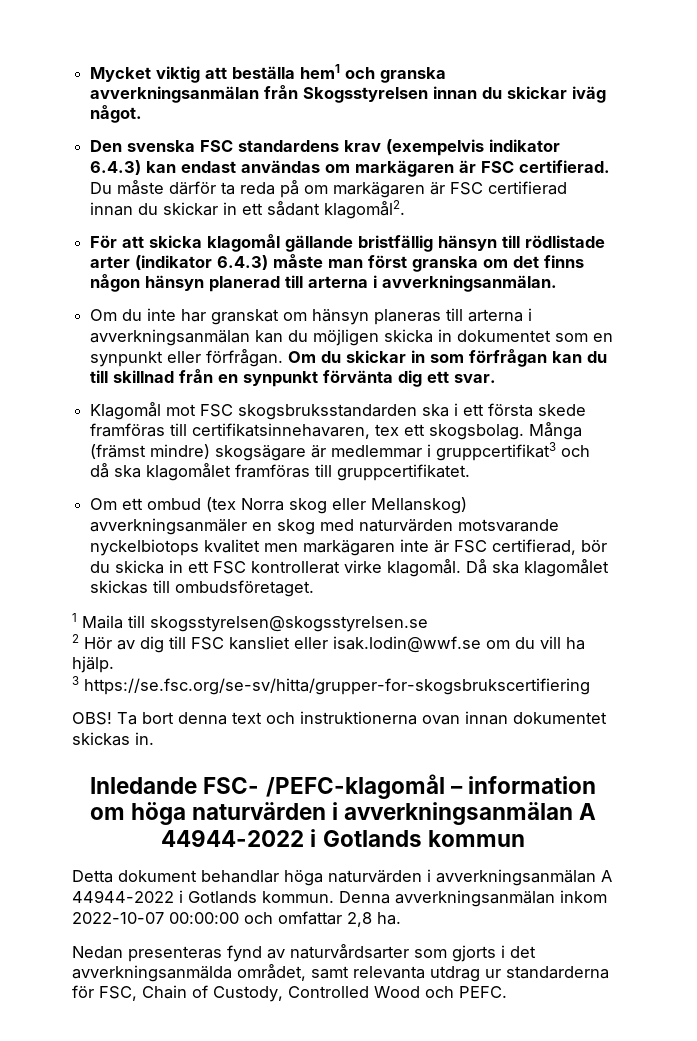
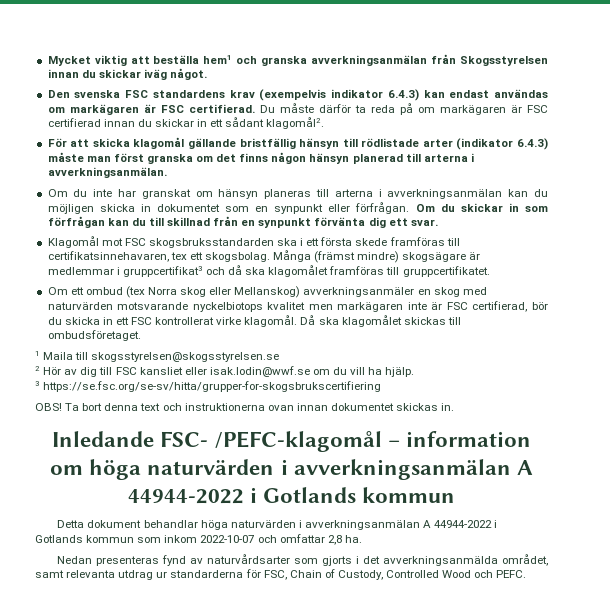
[262,890,555,907] kommun. Denna avverkningsanmälan -> [86,535,162,543] kommun som
[169,912,239,924] 00:00:00 -> (255, 539) none

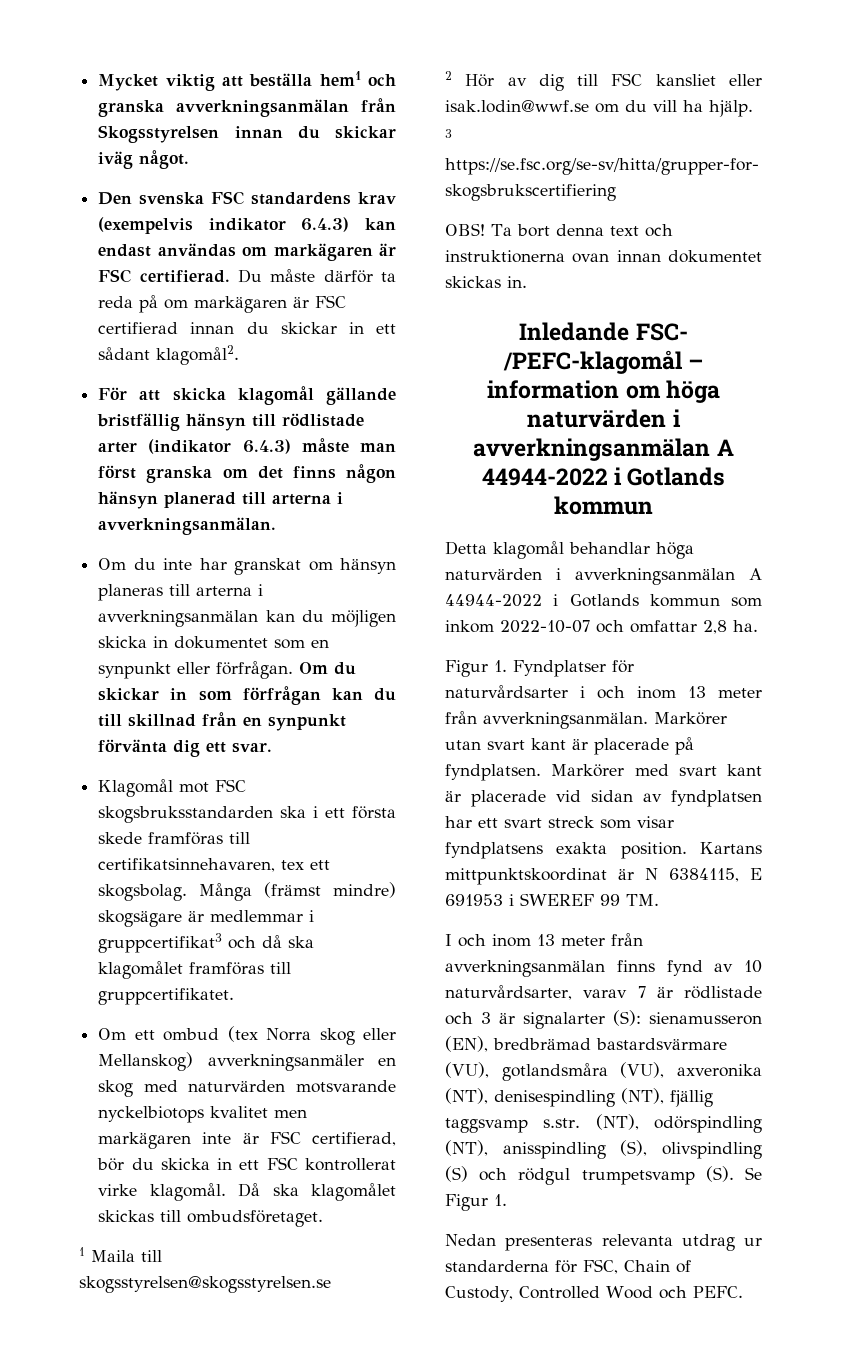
[87,520,142,528] dokument -> [493,541,564,559] klagomål
[57,554,548,566] [35,570,64,578] Nedan presenteras fynd av naturvårdsarter som gjorts i det avverkningsanmälda området, samt -> [445,660,634,677] [445,685,762,699] [445,711,727,729] [445,737,694,755] [445,764,762,781] [445,790,762,807] [445,816,674,829] [445,842,762,859] [445,868,762,885] [445,893,659,906] [445,933,643,947] [445,960,762,977] [445,985,762,1000] [445,1010,762,1029] [445,1036,727,1052] [445,1062,762,1081] [445,1088,713,1107] [445,1114,762,1133] [445,1140,762,1159] [445,1166,762,1185] [445,1194,507,1211] [445,1234,593,1251] Figur 1. Fyndplatser för naturvårdsarter i och inom 13 meter från avverkningsanmälan. Markörer utan svart kant är placerade på fyndplatsen. Markörer med svart kant är placerade vid sidan av fyndplatsen har ett svart streck som visar fyndplatsens exakta position. Kartans mittpunktskoordinat är N 6384115, E 691953 i SWEREF 99 TM. // I och inom 13 meter från avverkningsanmälan finns fynd av 10 naturvårdsarter, varav 7 är rödlistade och 3 är signalarter (S): sienamusseron (EN), bredbrämad bastardsvärmare (VU), gotlandsmåra (VU), axveronika (NT), denisespindling (NT), fjällig taggsvamp s.str. (NT), odörspindling (NT), anisspindling (S), olivspindling (S) och rödgul trumpetsvamp (S). Se Figur 1. // Nedan presenteras

